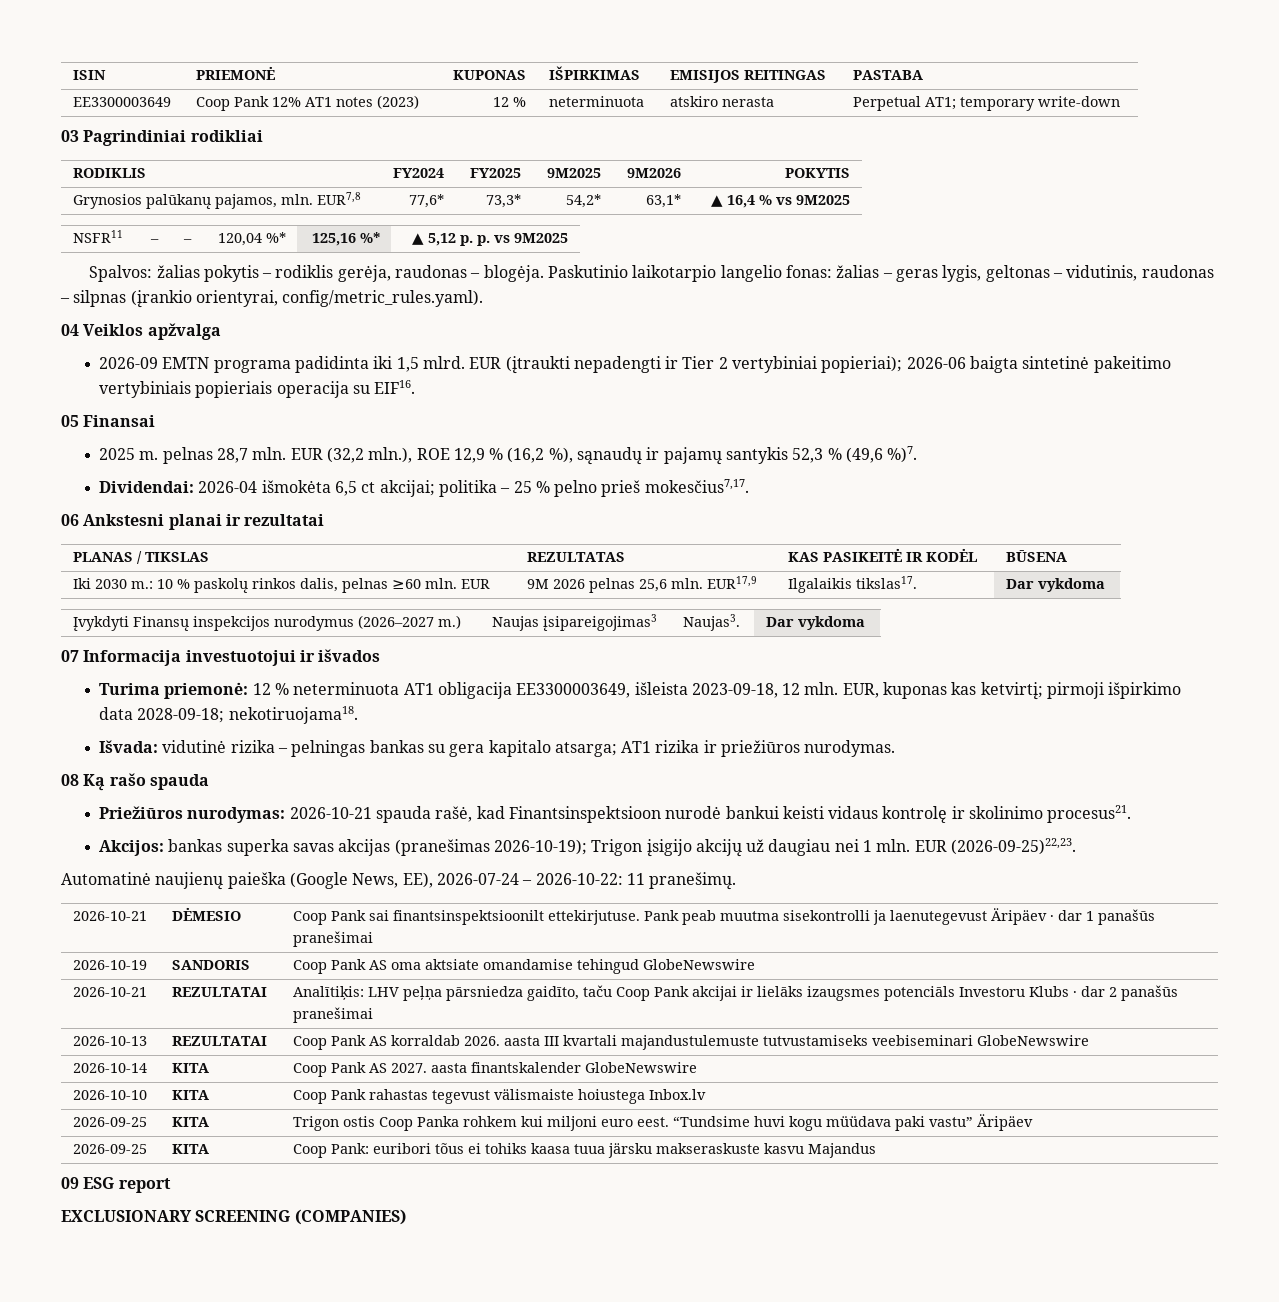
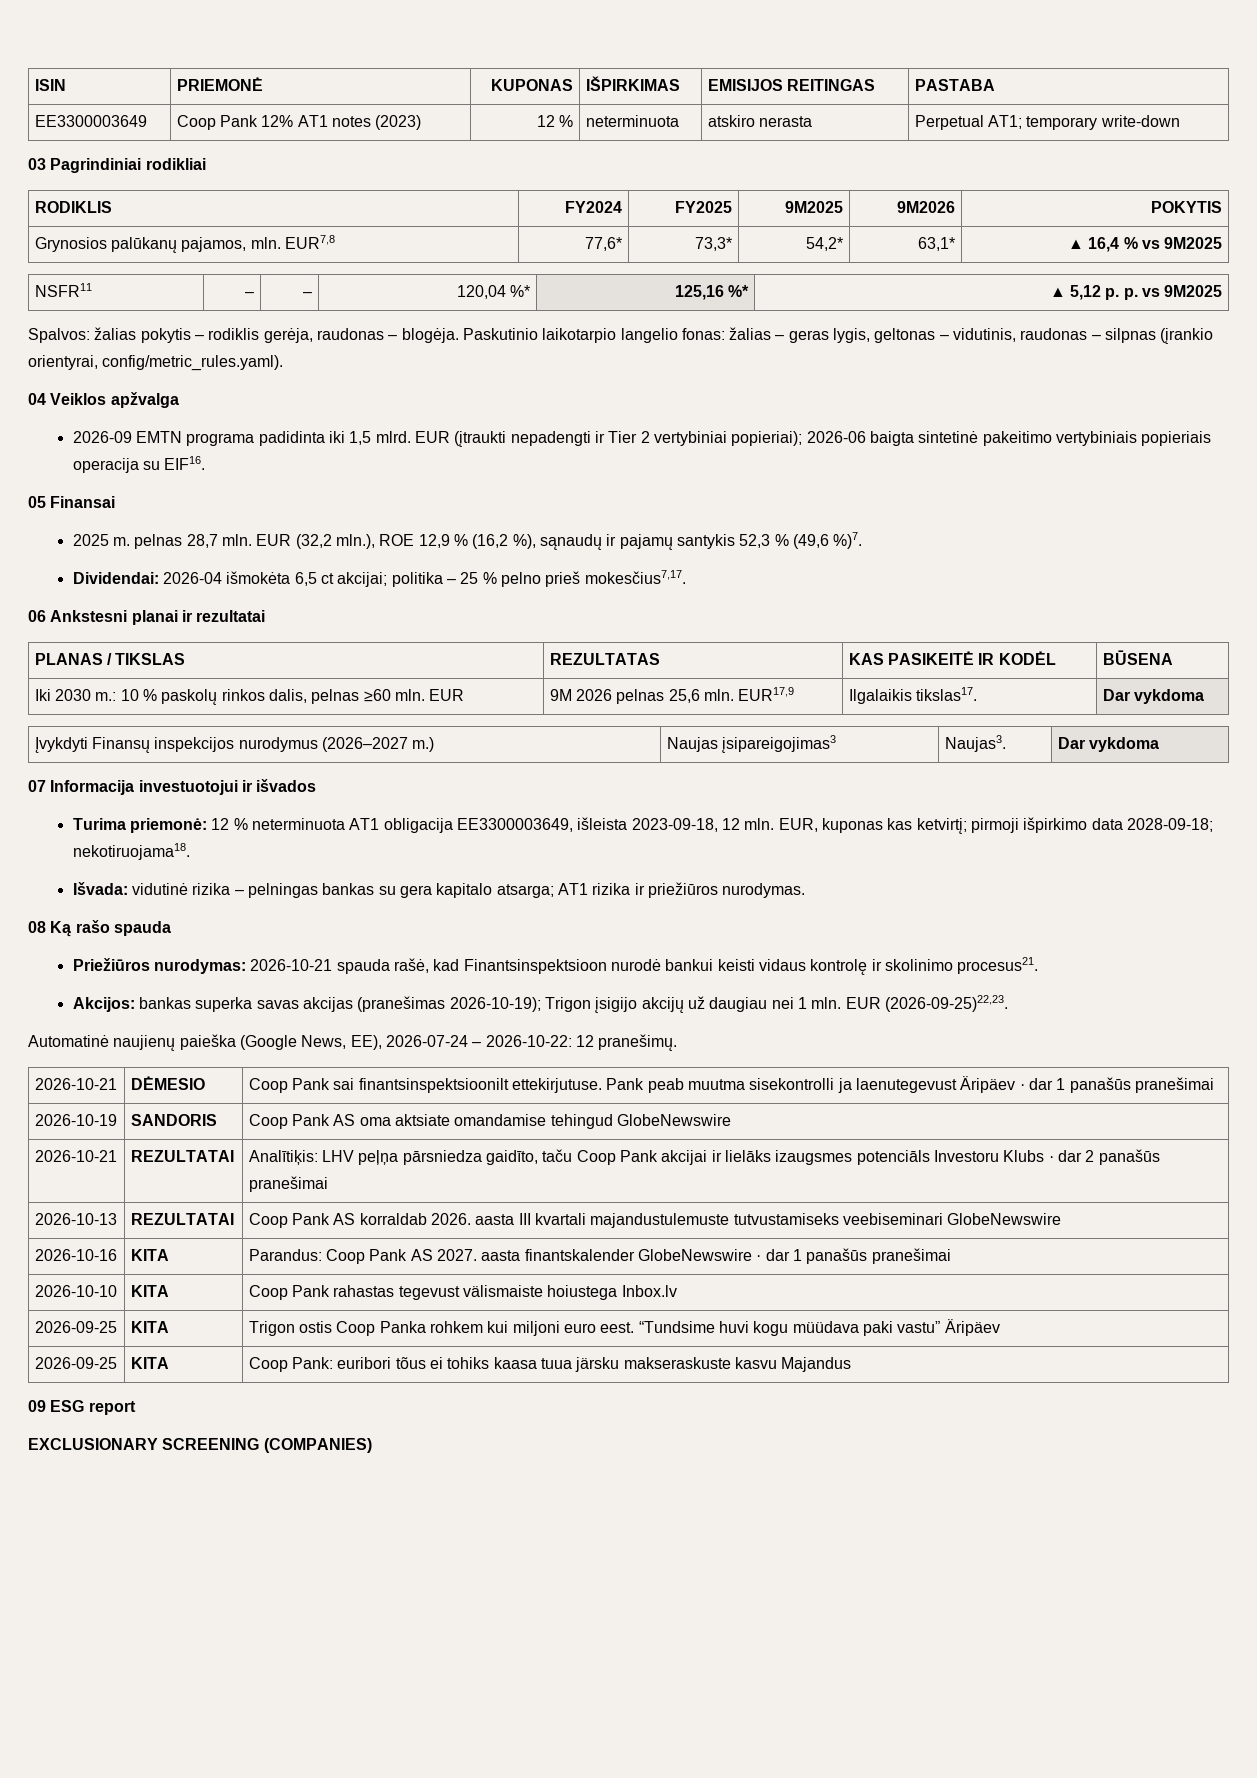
[626,873,645,885] 11 -> [575,1035,594,1047] 12
[73,1063,148,1073] [172,1063,210,1073] 2026-10-14 | KITA | -> [34,1249,117,1261] [130,1249,169,1261] [248,1249,322,1261] 2026-10-16 | KITA | Parandus:
(698, 1067) none -> [756,1248,951,1264] · dar 1 panašūs pranešimai

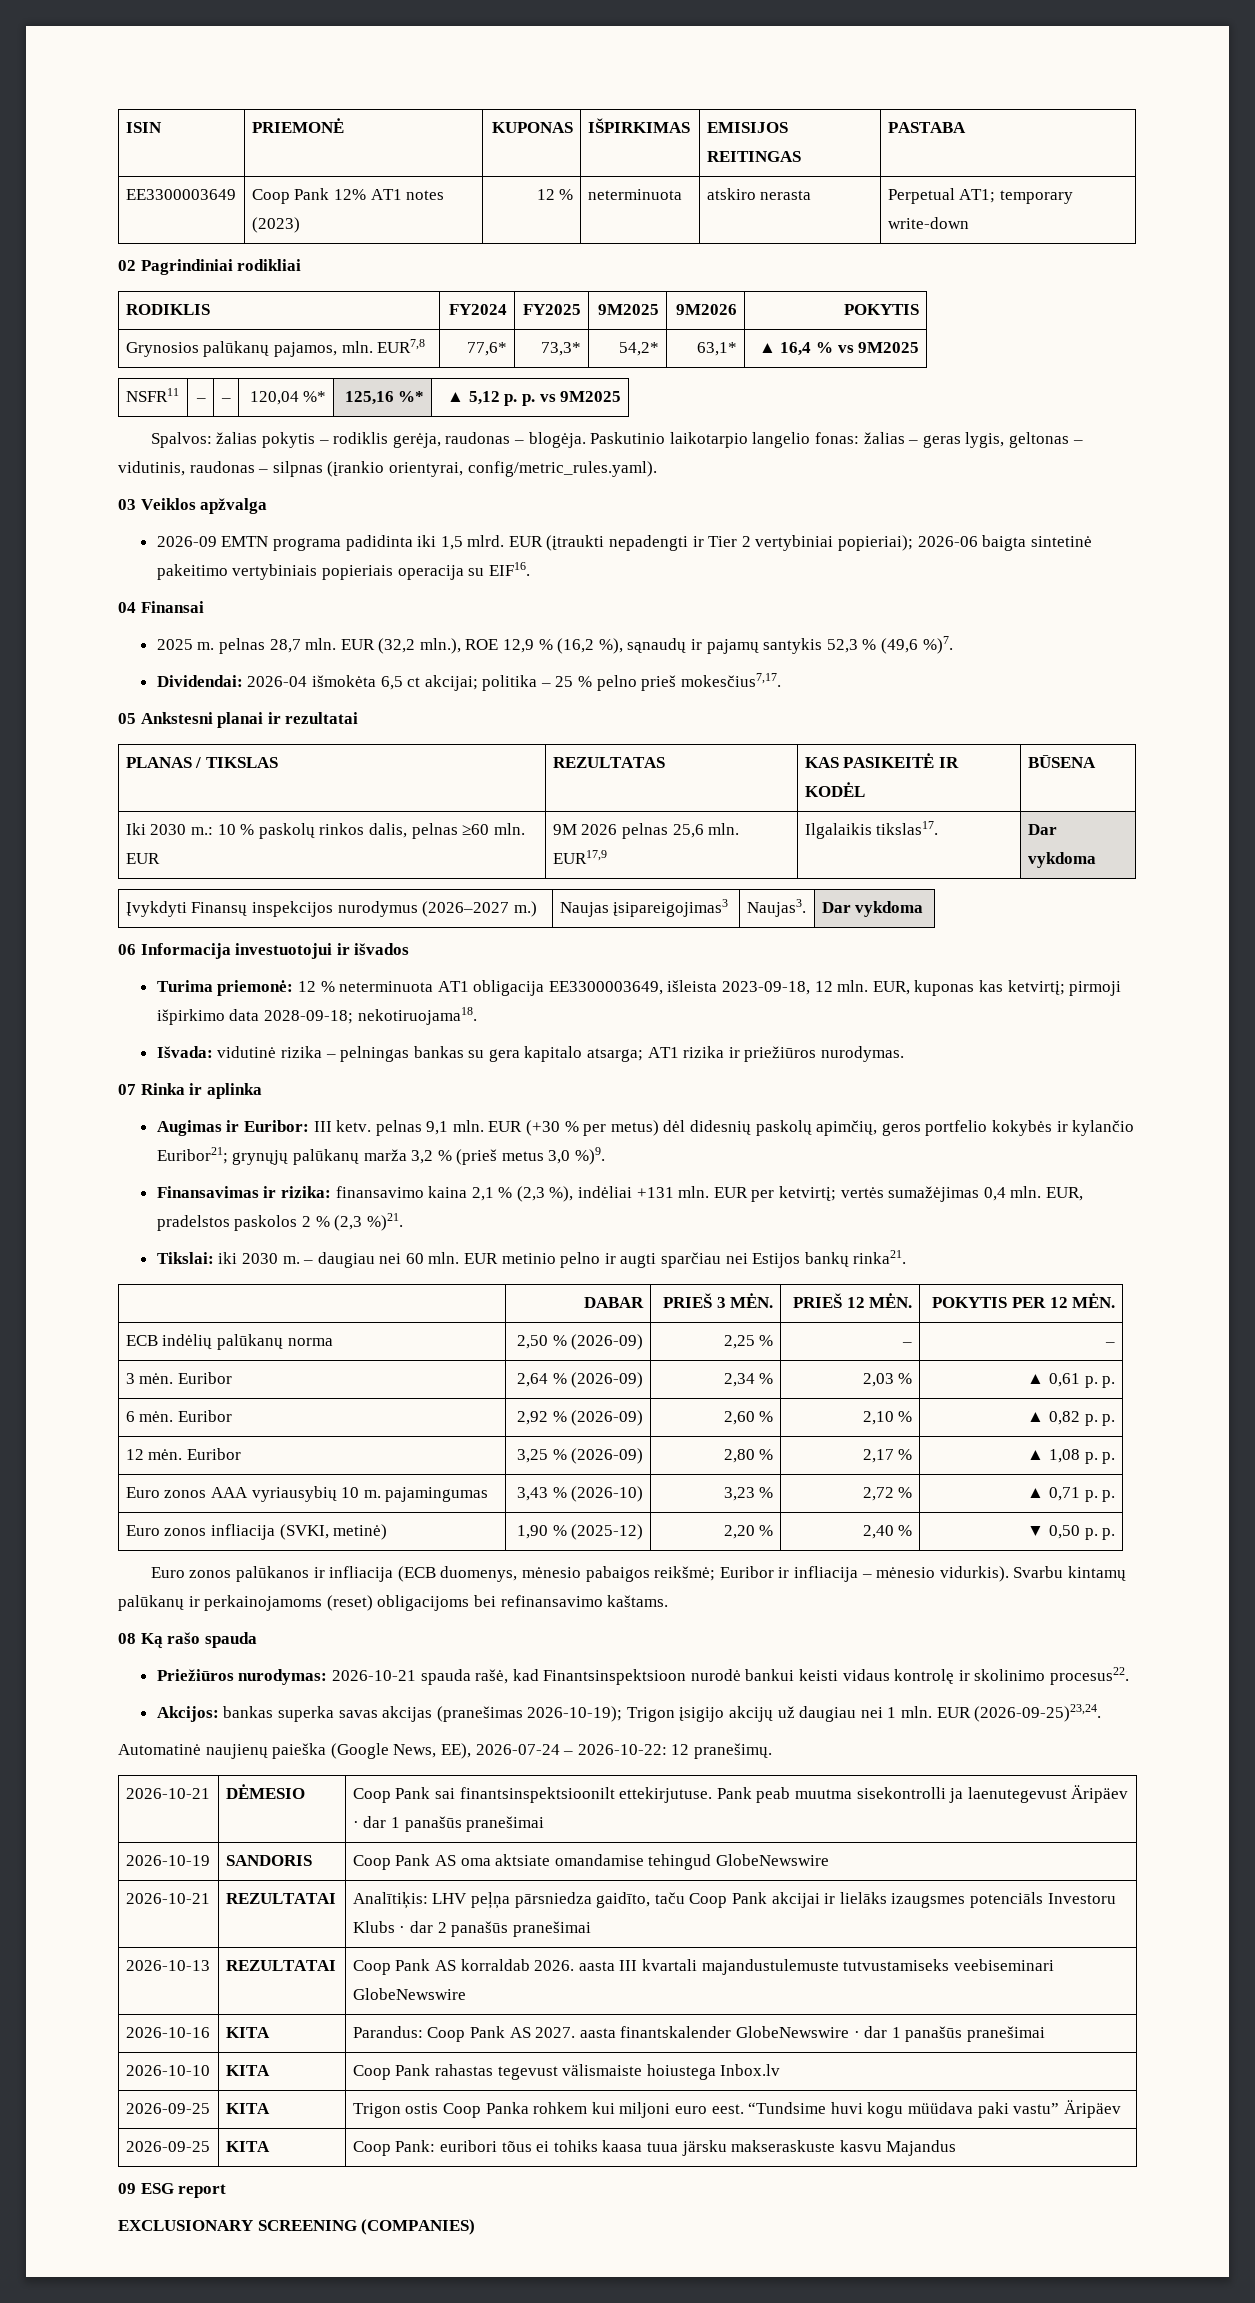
[28,158,46,170] 03 -> [118,260,136,271] 02
[28,393,46,405] 04 -> [118,499,136,510] 03
[28,496,46,508] 05 -> [118,602,136,613] 04
[28,610,46,622] 06 -> [118,713,136,724] 05
[28,780,46,792] 07 -> [118,944,136,955] 06
(806, 890) none -> [118,1083,262,1099] [156,1120,1135,1136] [156,1147,606,1165] [156,1186,1083,1202] [156,1213,403,1231] [156,1250,907,1268] [584,1297,645,1308] [662,1293,774,1308] [792,1293,913,1308] [932,1293,1116,1308] [125,1334,333,1350] [516,1334,644,1350] [723,1335,774,1349] [902,1342,913,1346] [1105,1342,1116,1346] [125,1372,233,1384] [516,1372,644,1388] [723,1373,774,1387] [862,1373,913,1387] [1027,1373,1116,1388] [125,1410,233,1422] [516,1410,644,1426] [723,1411,774,1425] [862,1411,913,1425] [1027,1411,1116,1426] [125,1448,242,1460] [516,1448,644,1464] [723,1449,774,1463] [862,1449,913,1463] [1027,1449,1116,1464] [125,1486,489,1502] [516,1486,644,1502] [723,1487,774,1501] [862,1487,913,1501] [1027,1487,1116,1502] [125,1524,388,1540] [516,1524,644,1540] [723,1525,774,1539] [862,1525,913,1539] [1027,1525,1116,1540] [150,1566,1126,1582] [118,1595,669,1611] // 07 Rinka ir aplinka // Augimas ir Euribor: III ketv. pelnas 9,1 mln. EUR (+30 % per metus) dėl didesnių paskolų apimčių, geros portfelio kokybės ir kylančio Euribor21; grynųjų palūkanų marža 3,2 % (prieš metus 3,0 %)9. // Finansavimas ir rizika: finansavimo kaina 2,1 % (2,3 %), indėliai +131 mln. EUR per ketvirtį; vertės sumažėjimas 0,4 mln. EUR, pradelstos paskolos 2 % (2,3 %)21. // Tikslai: iki 2030 m. – daugiau nei 60 mln. EUR metinio pelno ir augti sparčiau nei Estijos bankų rinka21. // | DABAR | PRIEŠ 3 MĖN. | PRIEŠ 12 MĖN. | POKYTIS PER 12 MĖN. // ECB indėlių palūkanų norma | 2,50 % (2026-09) | 2,25 % | – | – // 3 mėn. Euribor | 2,64 % (2026-09) | 2,34 % | 2,03 % | ▲ 0,61 p. p. // 6 mėn. Euribor | 2,92 % (2026-09) | 2,60 % | 2,10 % | ▲ 0,82 p. p. // 12 mėn. Euribor | 3,25 % (2026-09) | 2,80 % | 2,17 % | ▲ 1,08 p. p. // Euro zonos AAA vyriausybių 10 m. pajamingumas | 3,43 % (2026-10) | 3,23 % | 2,72 % | ▲ 0,71 p. p. // Euro zonos infliacija (SVKI, metinė) | 1,90 % (2025-12) | 2,20 % | 2,40 % | ▼ 0,50 p. p. // Euro zonos palūkanos ir infliacija (ECB duomenys, mėnesio pabaigos reikšmė; Euribor ir infliacija – mėnesio vidurkis). Svarbu kintamų palūkanų ir perkainojamoms (reset) obligacijoms bei refinansavimo kaštams.
[957,957,1039,974] procesus21. -> [1050,1667,1130,1685] procesus22.
[884,995,1008,1012] (2026-09-25)22,23. -> [974,1704,1102,1722] (2026-09-25)23,24.

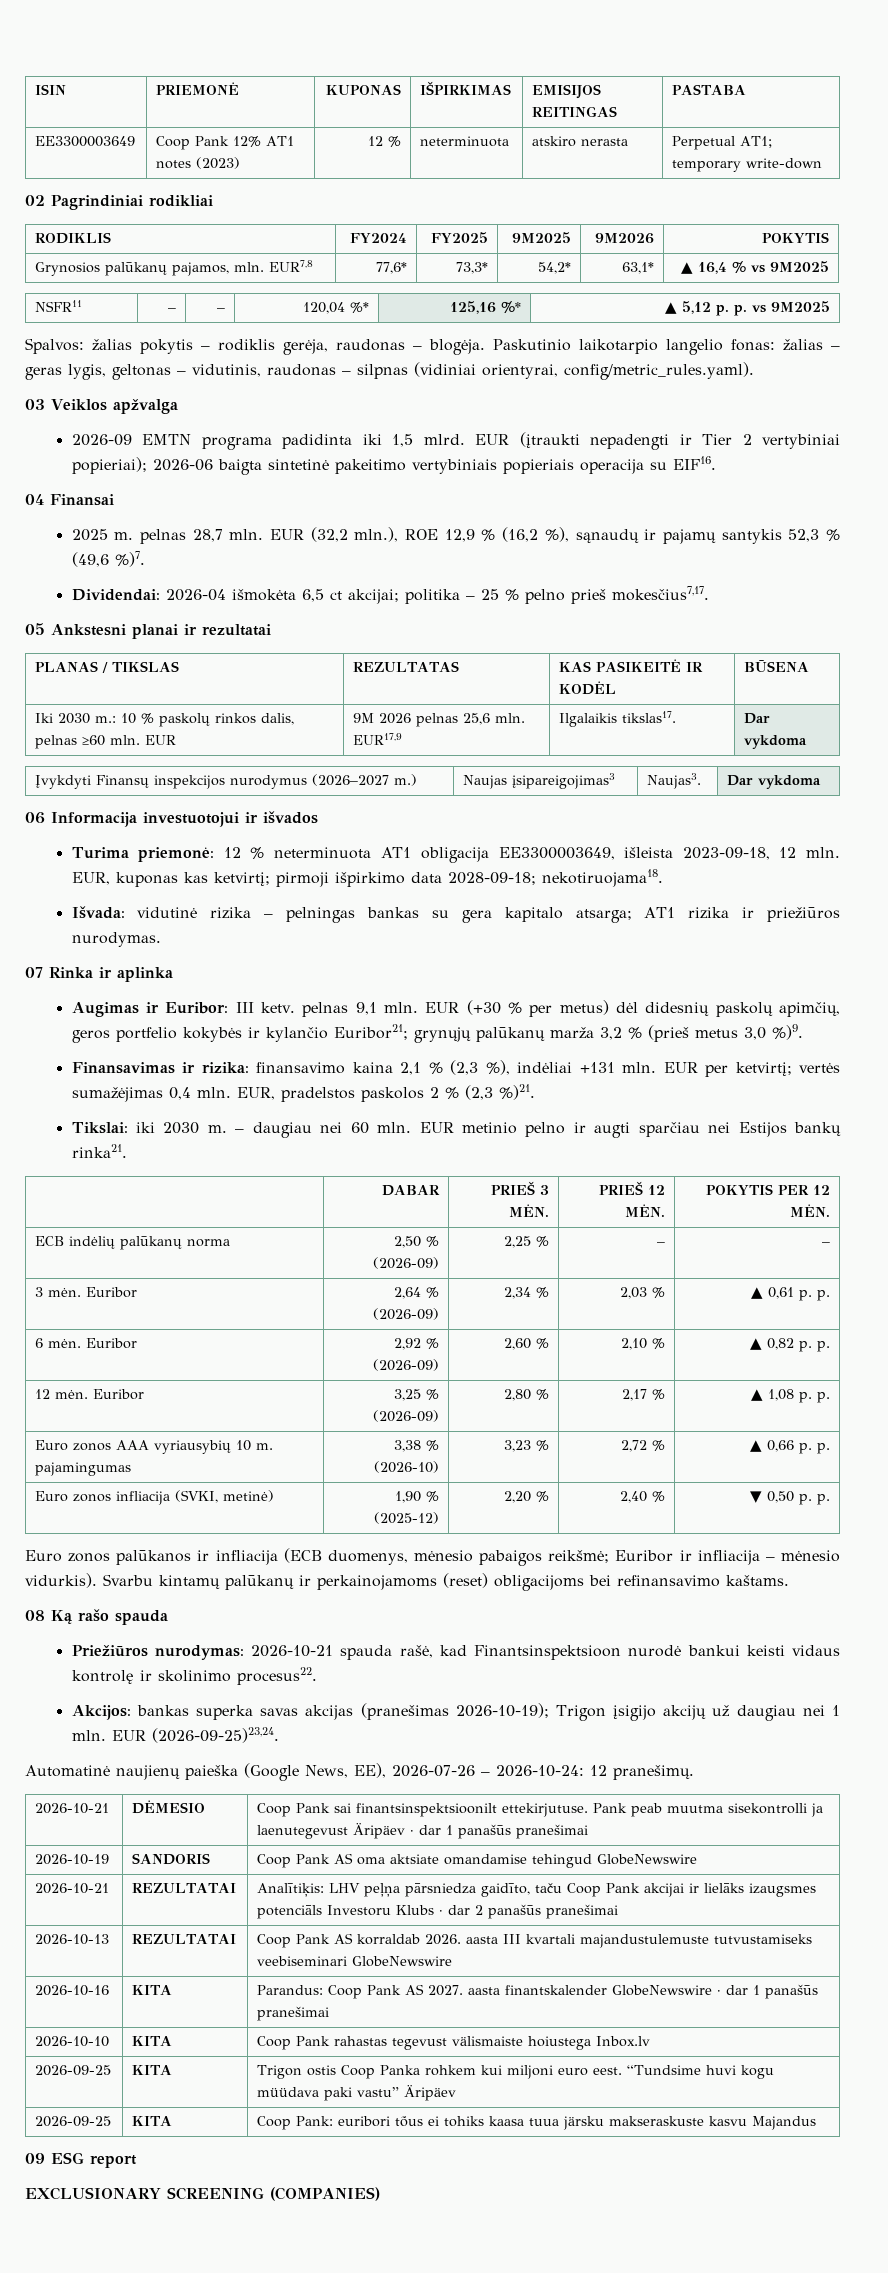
[327,461,385,477] (įrankio -> [414,362,476,377] (vidiniai
[516,1487,548,1501] 3,43 -> [393,1440,421,1452] 3,38
[1048,1487,1080,1501] 0,71 -> [766,1440,794,1452] 0,66
[475,1744,667,1755] 2026-07-24 – 2026-10-22: -> [392,1765,584,1777] 2026-07-26 – 2026-10-24:

